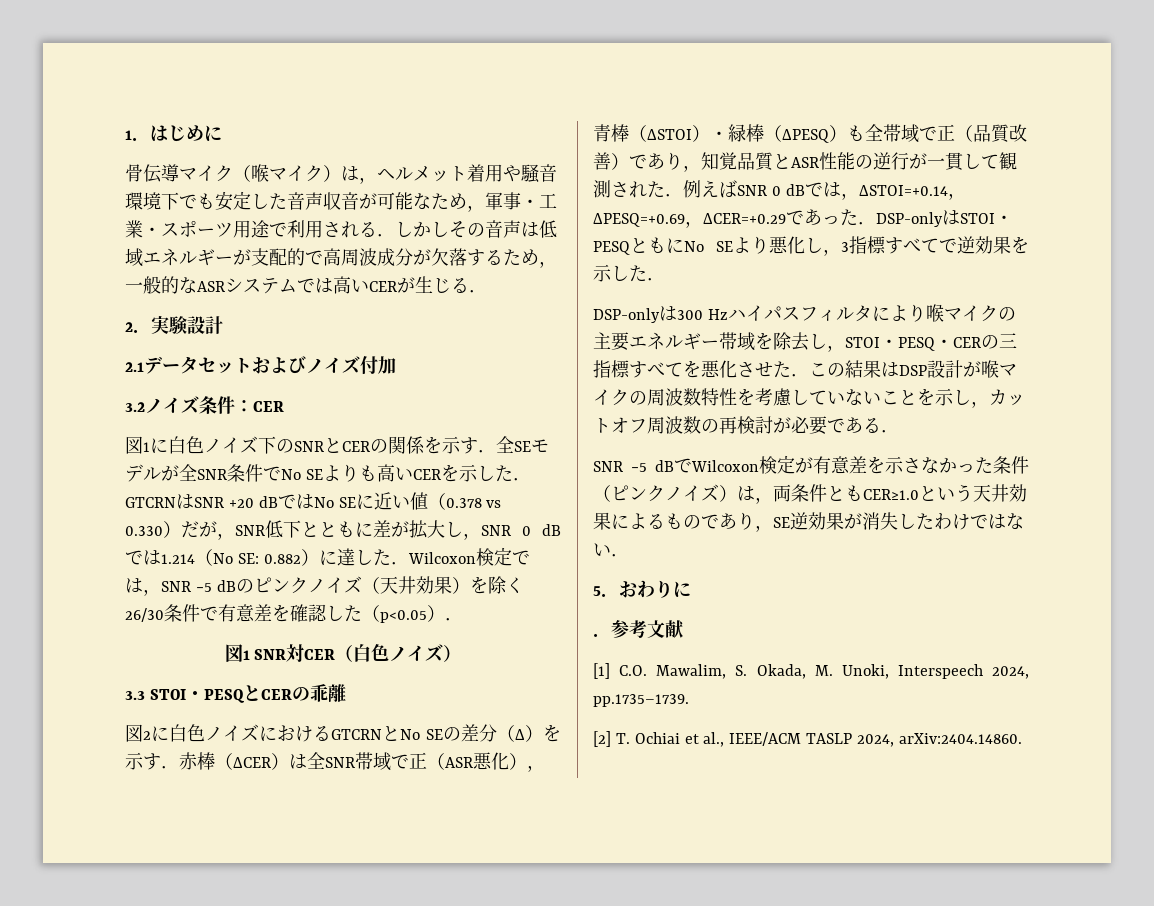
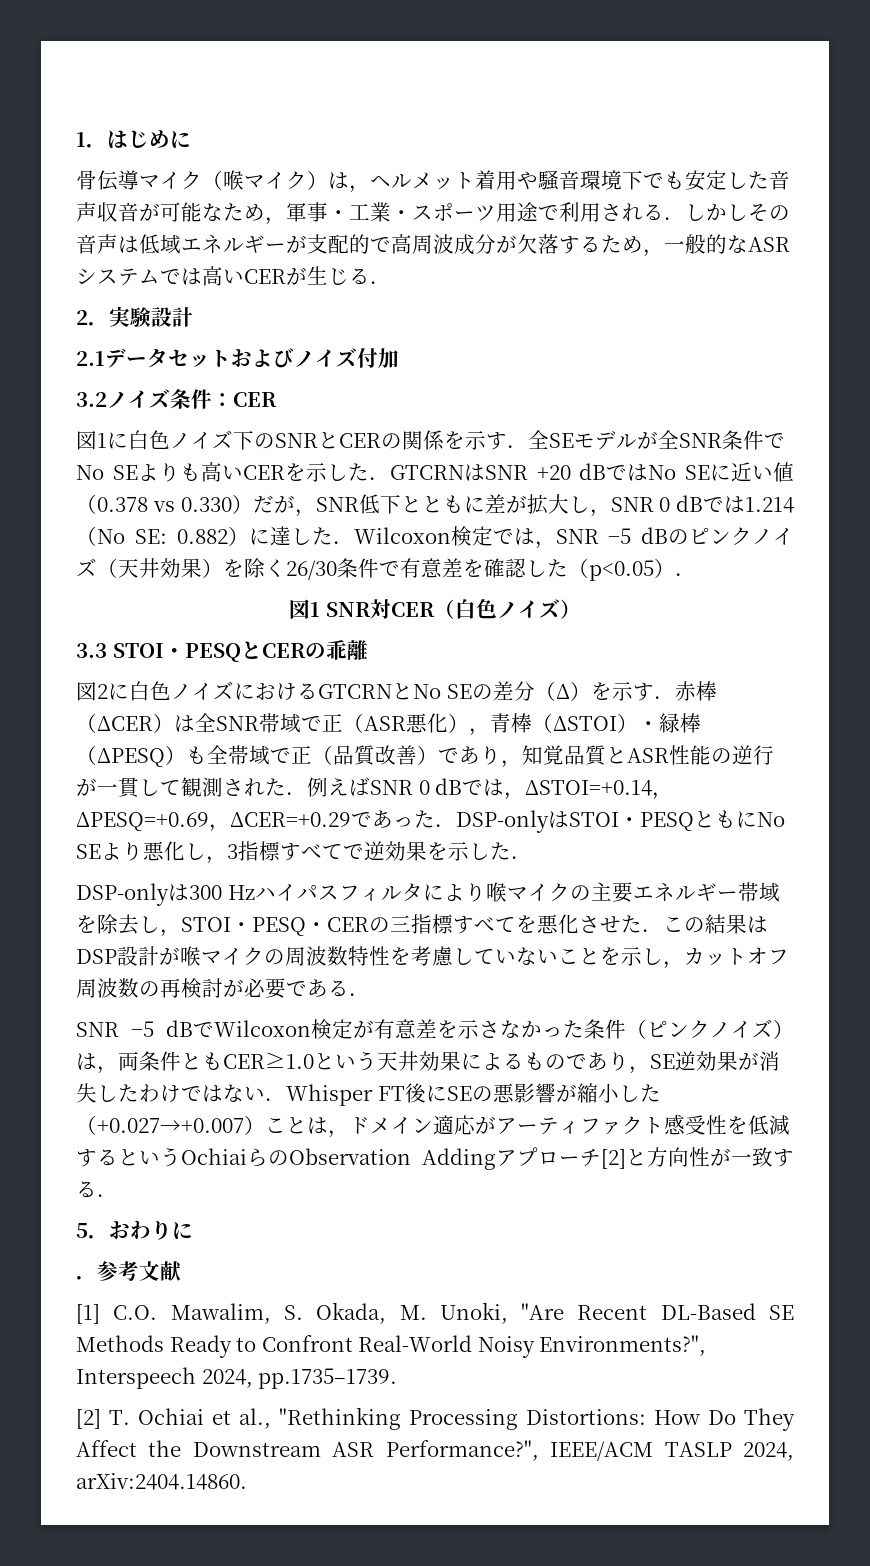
(629, 555) none -> [286,1083,661,1106] [76,1114,790,1138] [76,1147,794,1170] [76,1181,118,1198] Whisper FT後にSEの悪影響が縮小した（+0.027→+0.007）ことは，ドメイン適応がアーティファクト感受性を低減するというOchiaiらのObservation Addingアプローチ[2]と方向性が一致する．
(889, 671) none -> [521,1303,794,1320] [76,1335,707,1358] "Are Recent DL-Based SE Methods Ready to Confront Real-World Noisy Environments?",
(725, 739) none -> [279,1407,795,1431] [76,1440,539,1461] "Rethinking Processing Distortions: How Do They Affect the Downstream ASR Performance?",

